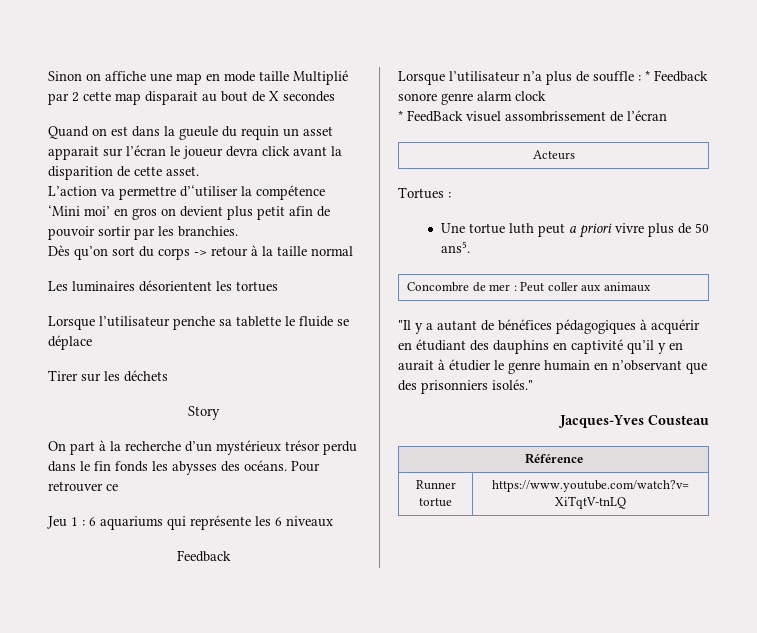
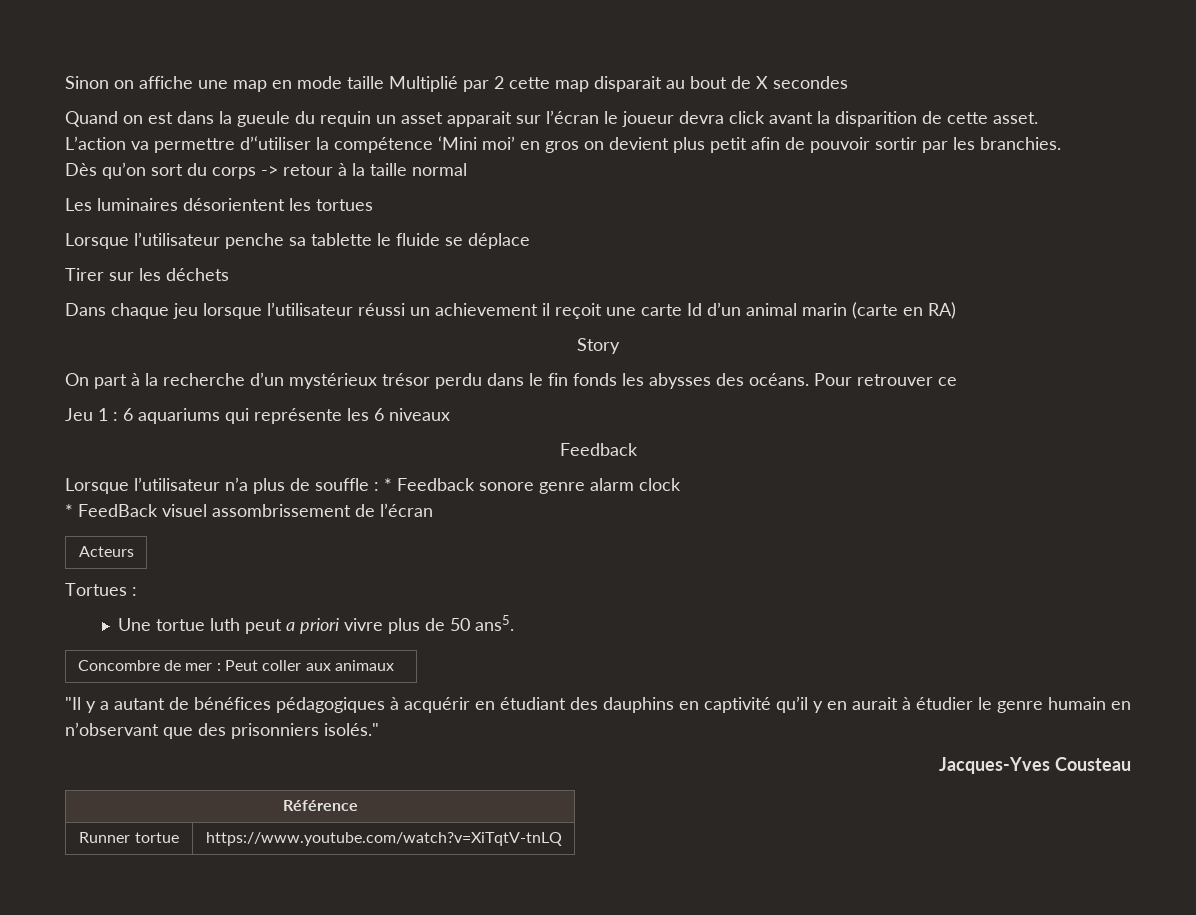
(168, 376) none -> [65,302,956,319] // Dans chaque jeu lorsque l’utilisateur réussi un achievement il reçoit une carte Id d’un animal marin (carte en RA)

